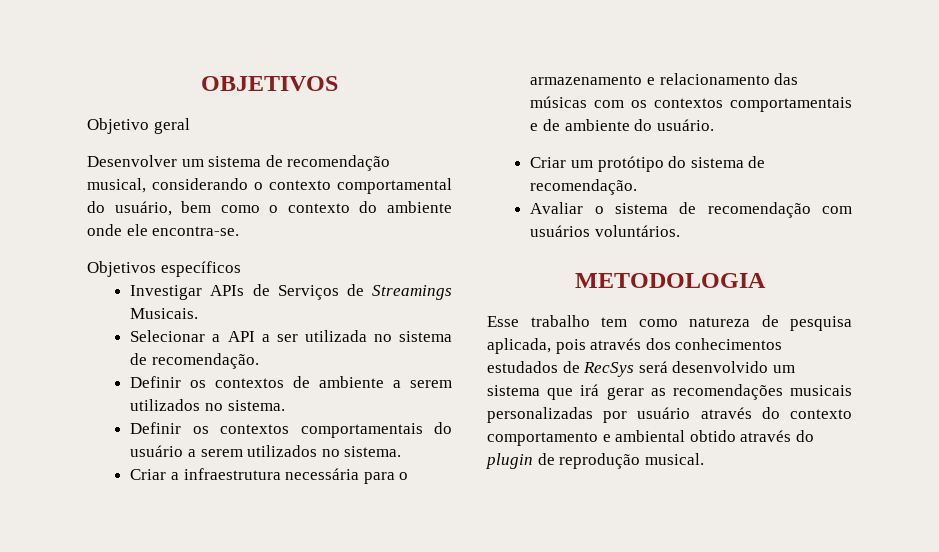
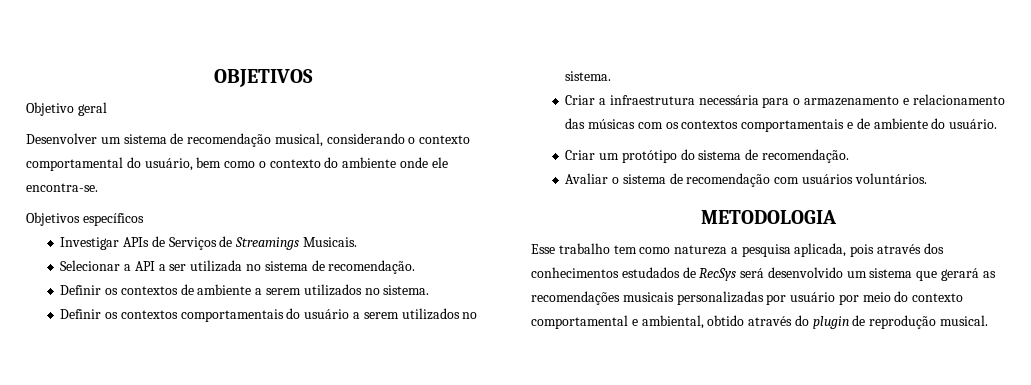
[761,315,779,327] de -> [730,247,738,254] a
[580,384,644,400] irá gerar -> [941,268,980,281] gerará
[700,407,852,419] [487,430,686,446] através do contexto comportamento e ambiental -> [838,291,964,305] [531,315,704,329] por meio do contexto comportamental e ambiental,

